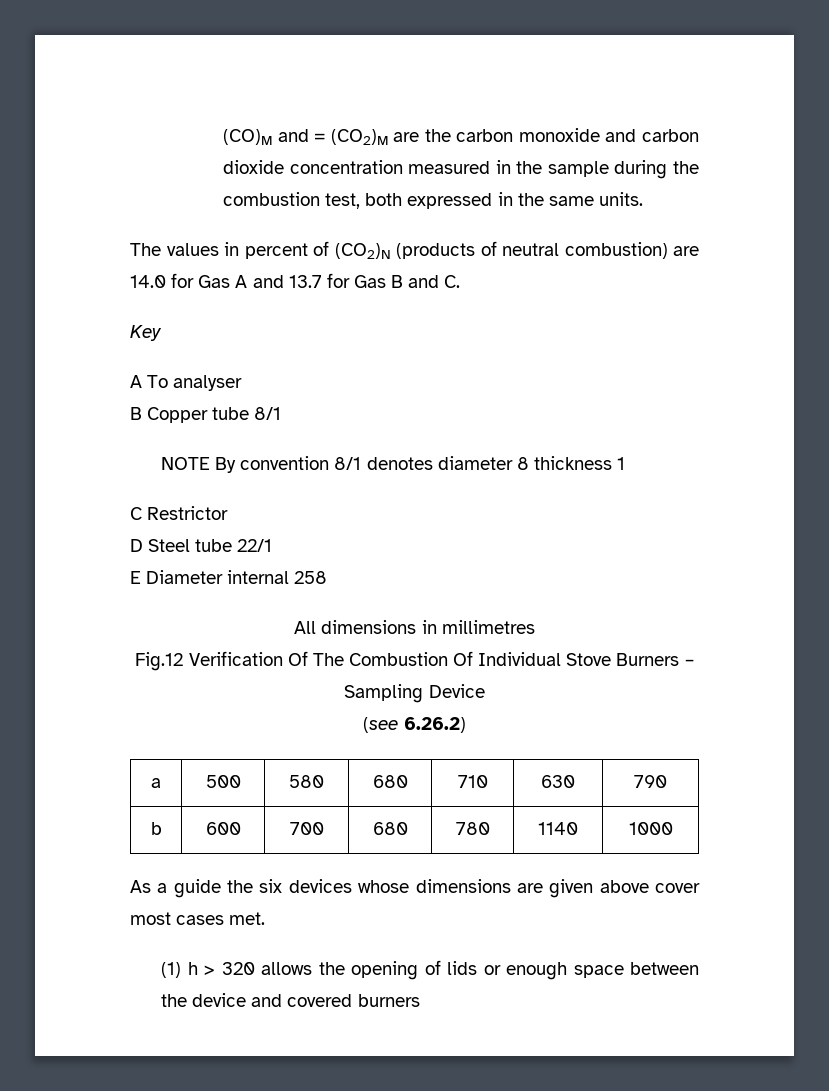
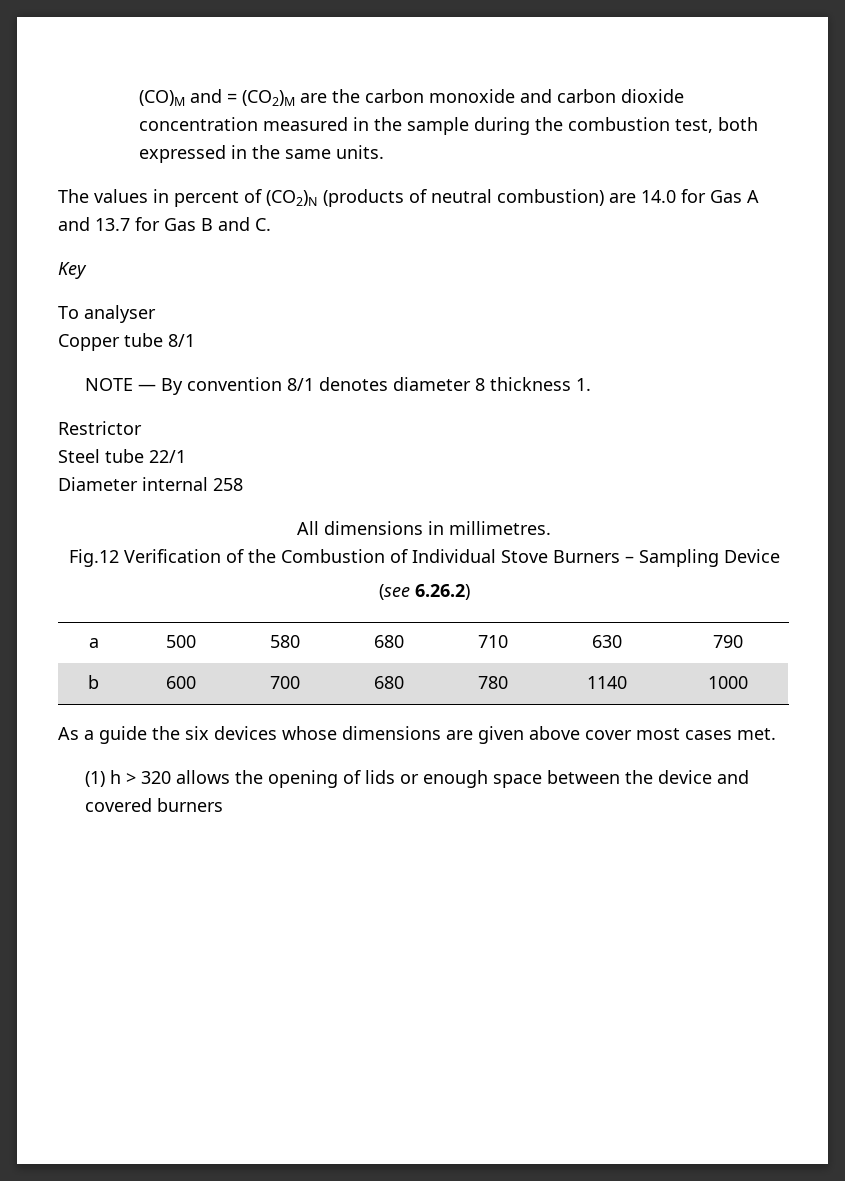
[130,375,142,388] A -> (87, 270) none
[130,407,142,420] B -> (156, 314) none
(211, 463) none -> [138,384,157,391] —
[617,457,626,470] [130,507,142,520] 1 // C -> [576,378,592,391] 1. //
[130,539,143,552] D -> (142, 428) none
[130,571,141,584] E -> (186, 456) none
[441,620,535,634] millimetres -> [449,521,551,535] millimetres.
[287,651,474,666] Of The Combustion Of -> [225,549,408,563] of the Combustion of

